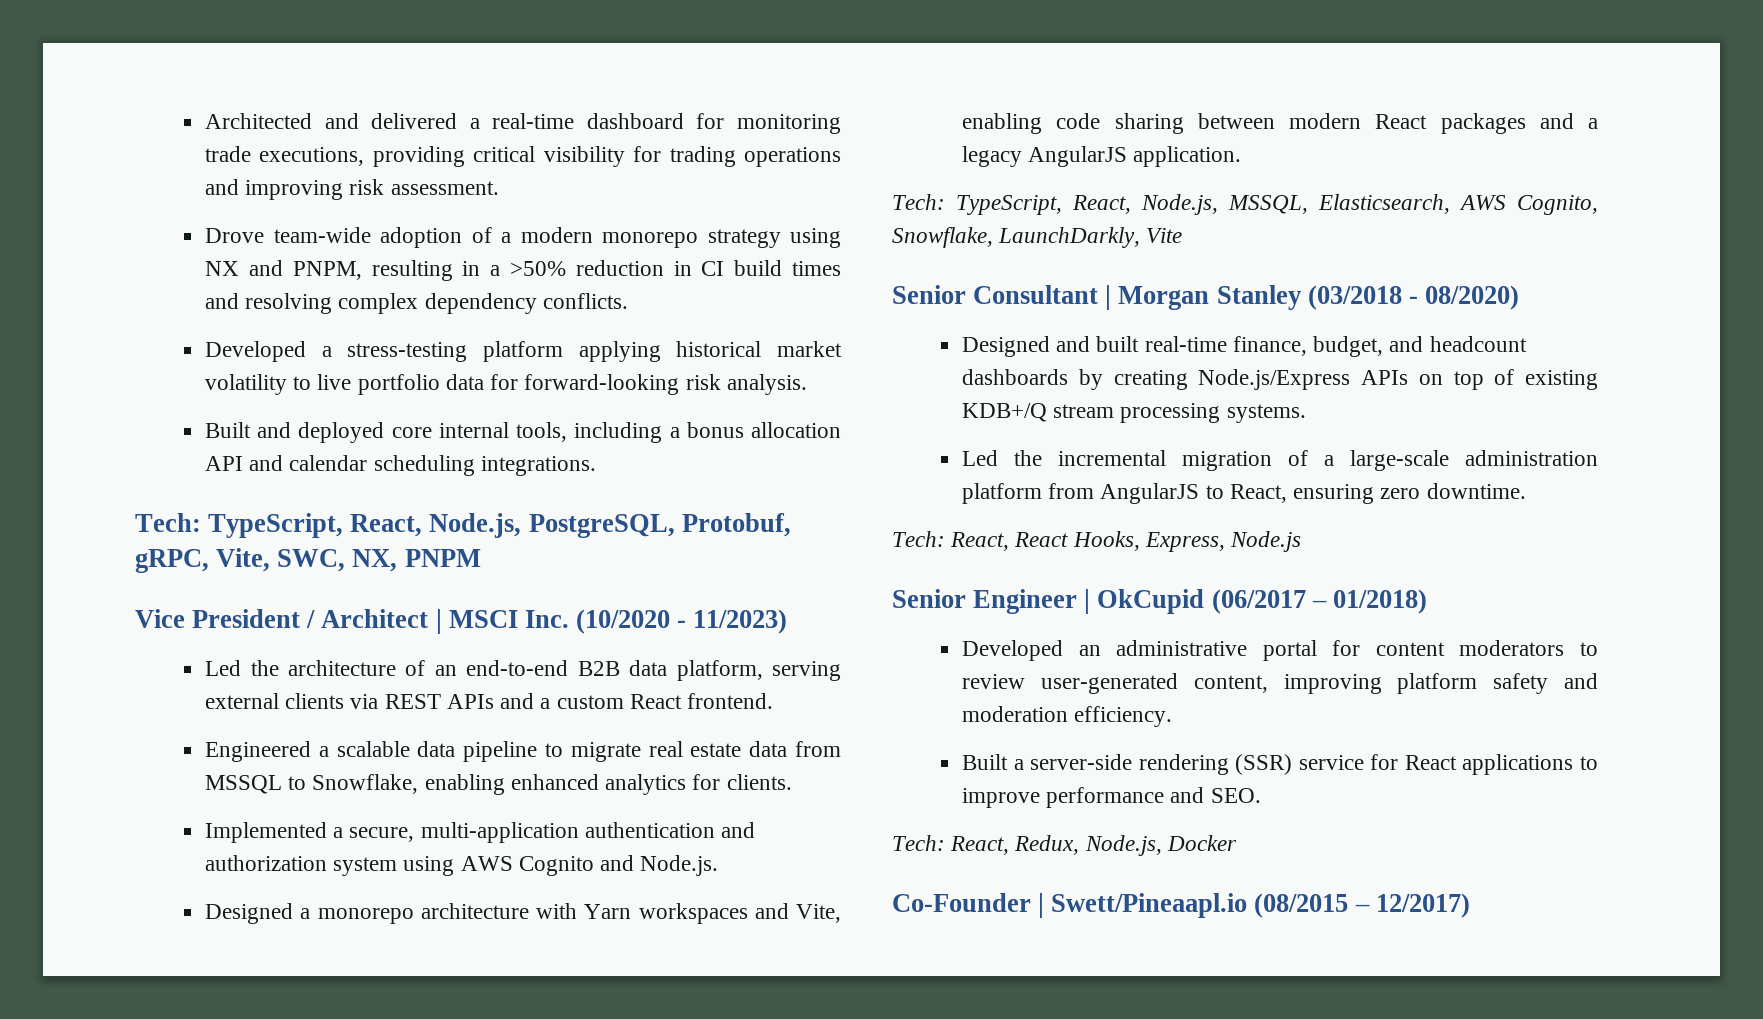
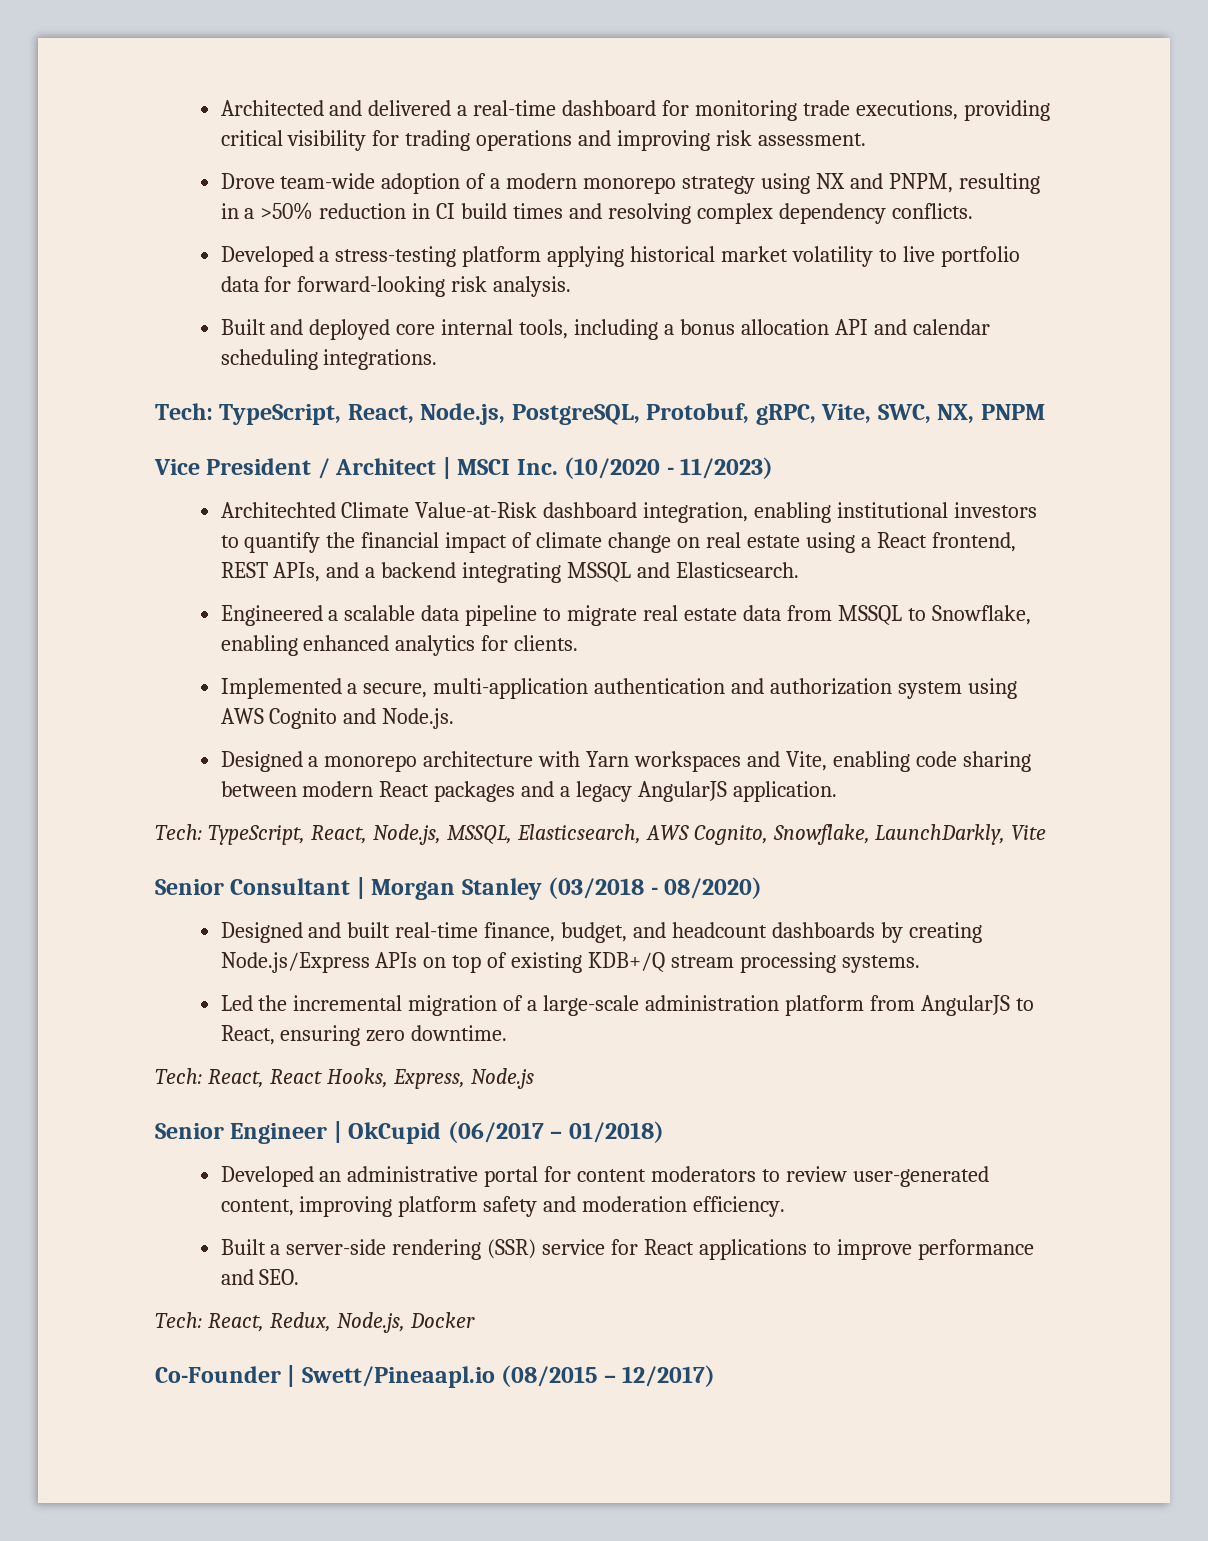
[205,660,841,681] [205,693,773,709] Led the architecture of an end-to-end B2B data platform, serving external clients via REST APIs and a custom React frontend. -> [220,502,1038,523] [220,532,1016,553] [220,562,800,583] Architechted Climate Value-at-Risk dashboard integration, enabling institutional investors to quantify the financial impact of climate change on real estate using a React frontend, REST APIs, and a backend integrating MSSQL and Elasticsearch.

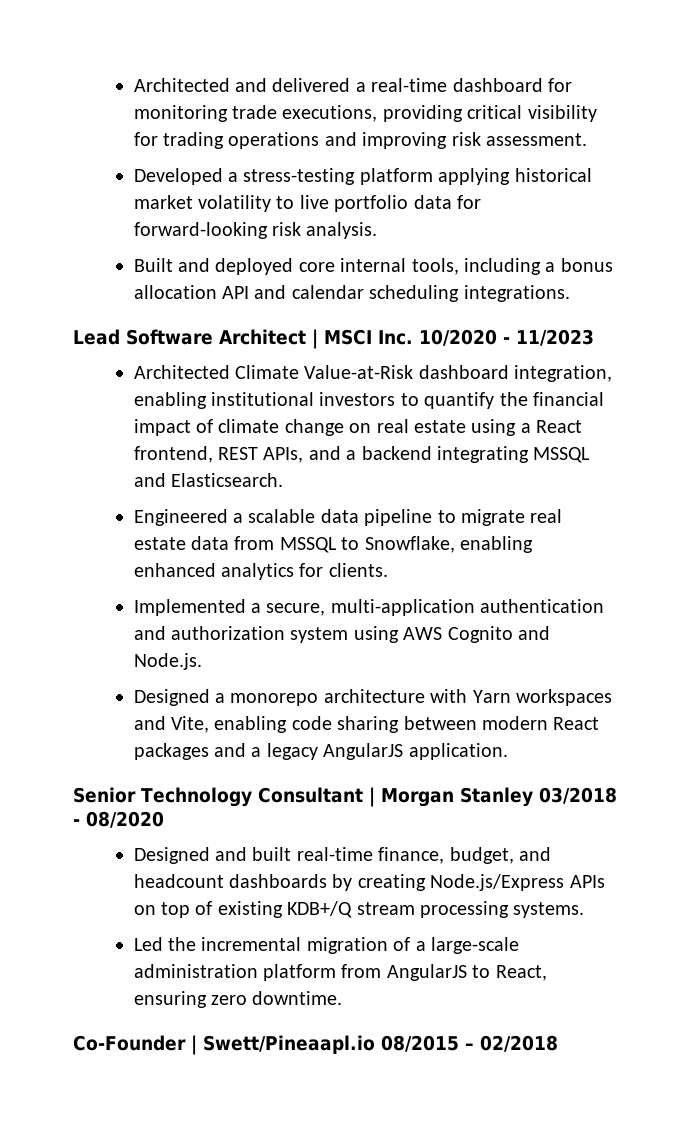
[220,173,1040,194] [220,202,973,224] // Drove team-wide adoption of a modern monorepo strategy using NX and PNPM, resulting in a >50% reduction in CI build times and resolving complex dependency conflicts. -> (587, 139) none
[155,403,1045,425] [154,457,774,479] [220,502,336,518] Tech: TypeScript, React, Node.js, PostgreSQL, Protobuf, gRPC, Vite, SWC, NX, PNPM // Vice President / Architect | MSCI Inc. (10/2020 - 11/2023) // Architechted -> [73,329,594,349] [133,365,230,379] Lead Software Architect | MSCI Inc. 10/2020 - 11/2023 // Architected
[155,824,1047,845] [155,879,224,895] // Tech: TypeScript, React, Node.js, MSSQL, Elasticsearch, AWS Cognito, Snowflake, LaunchDarkly, Vite // Senior -> [73,787,252,807] // Senior Technology
[548,877,763,899] (03/2018 - 08/2020) -> [538,787,617,804] [73,811,164,828] 03/2018 - 08/2020
[155,1068,534,1089] [155,1121,664,1144] [220,1166,989,1187] [220,1196,786,1217] [220,1239,1034,1260] [220,1269,300,1285] [155,1312,475,1333] // Tech: React, React Hooks, Express, Node.js // Senior Engineer | OkCupid (06/2017 – 01/2018) // Developed an administrative portal for content moderators to review user-generated content, improving platform safety and moderation efficiency. // Built a server-side rendering (SSR) service for React applications to improve performance and SEO. // Tech: React, Redux, Node.js, Docker -> (343, 998) none
[501,1365,716,1387] (08/2015 – 12/2017) -> [380,1035,558,1052] 08/2015 – 02/2018

